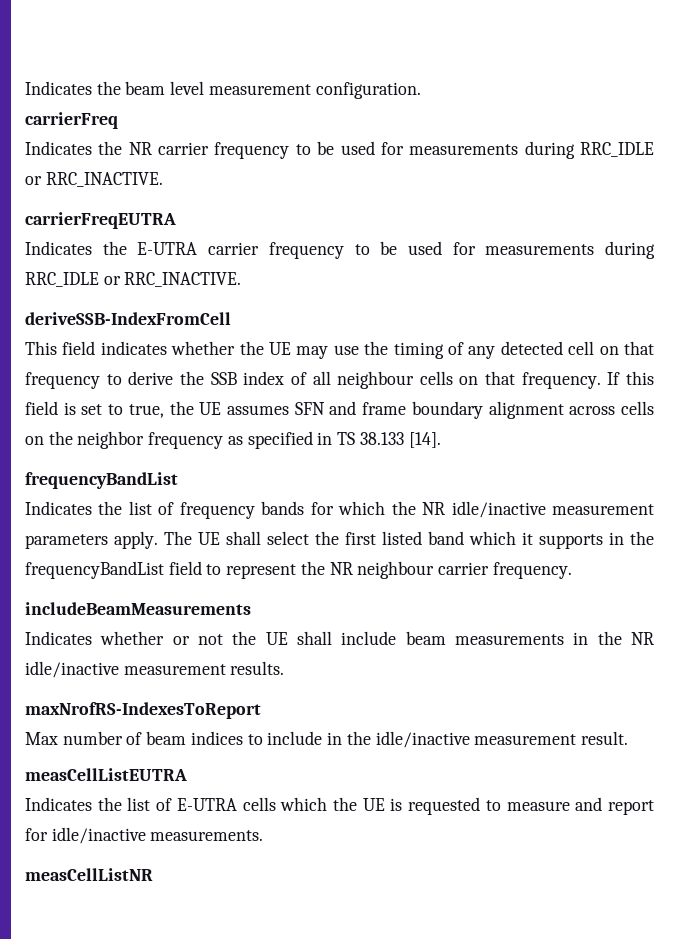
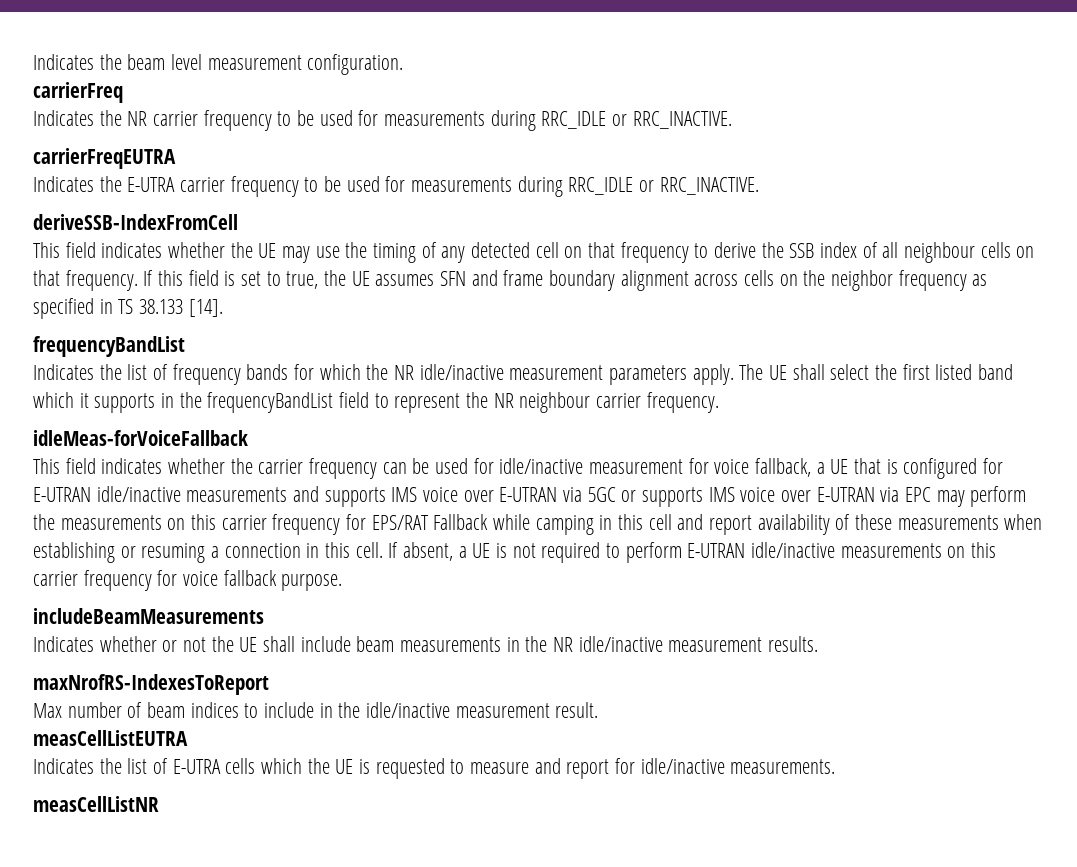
(572, 570) none -> [33,430,248,446] [33,458,1004,479] [33,486,1027,507] [33,514,1043,535] [33,542,997,563] [33,570,343,591] // idleMeas-forVoiceFallback // This field indicates whether the carrier frequency can be used for idle/inactive measurement for voice fallback, a UE that is configured for E-UTRAN idle/inactive measurements and supports IMS voice over E-UTRAN via 5GC or supports IMS voice over E-UTRAN via EPC may perform the measurements on this carrier frequency for EPS/RAT Fallback while camping in this cell and report availability of these measurements when establishing or resuming a connection in this cell. If absent, a UE is not required to perform E-UTRAN idle/inactive measurements on this carrier frequency for voice fallback purpose.

